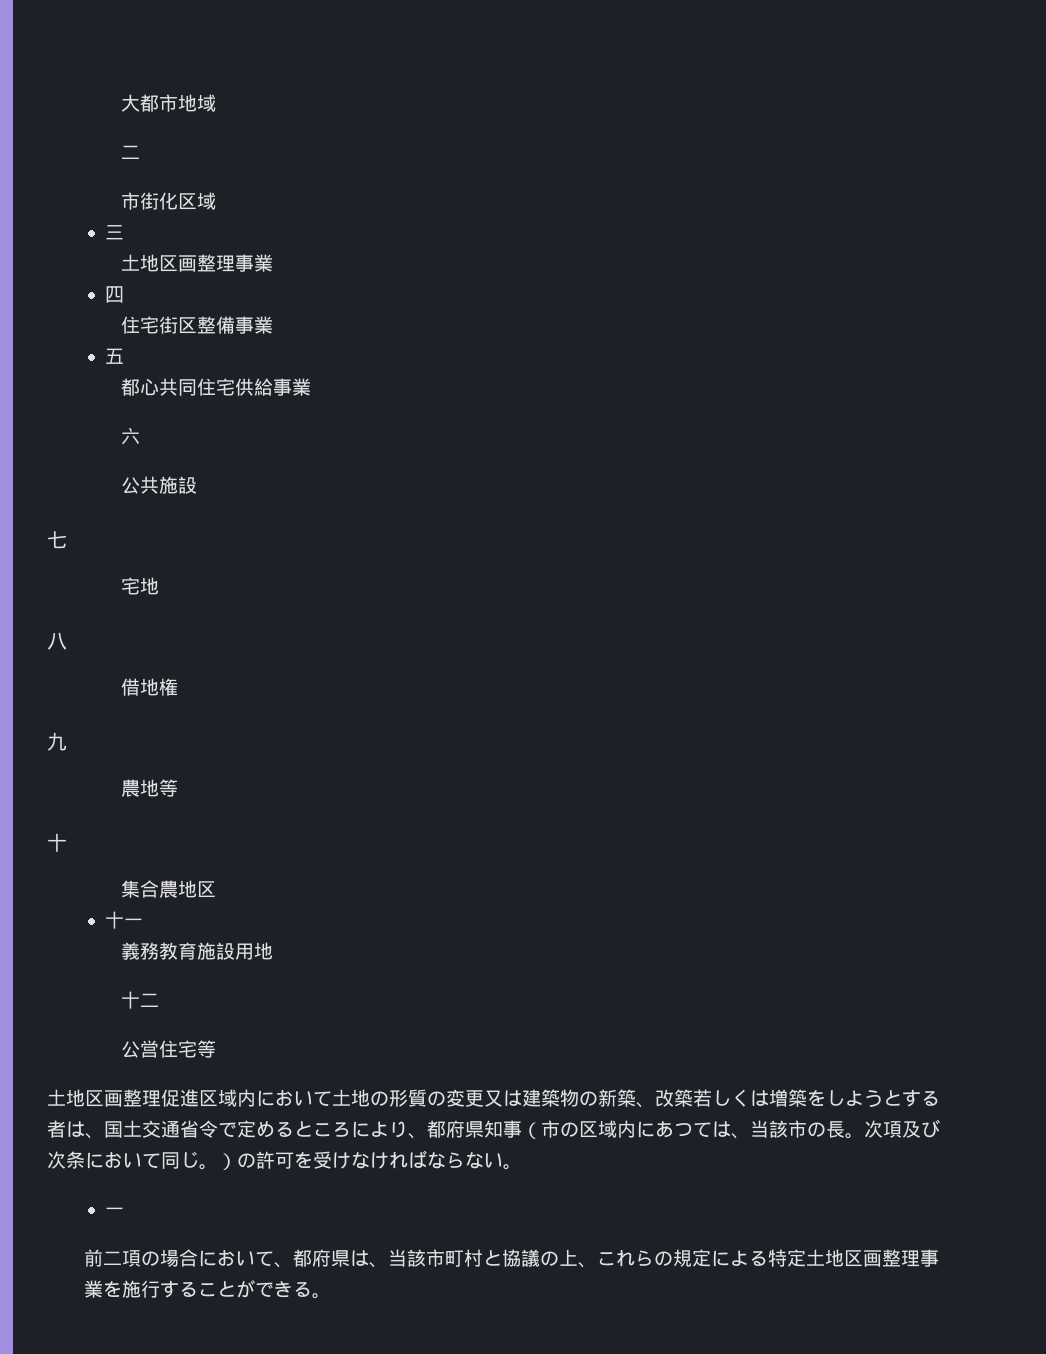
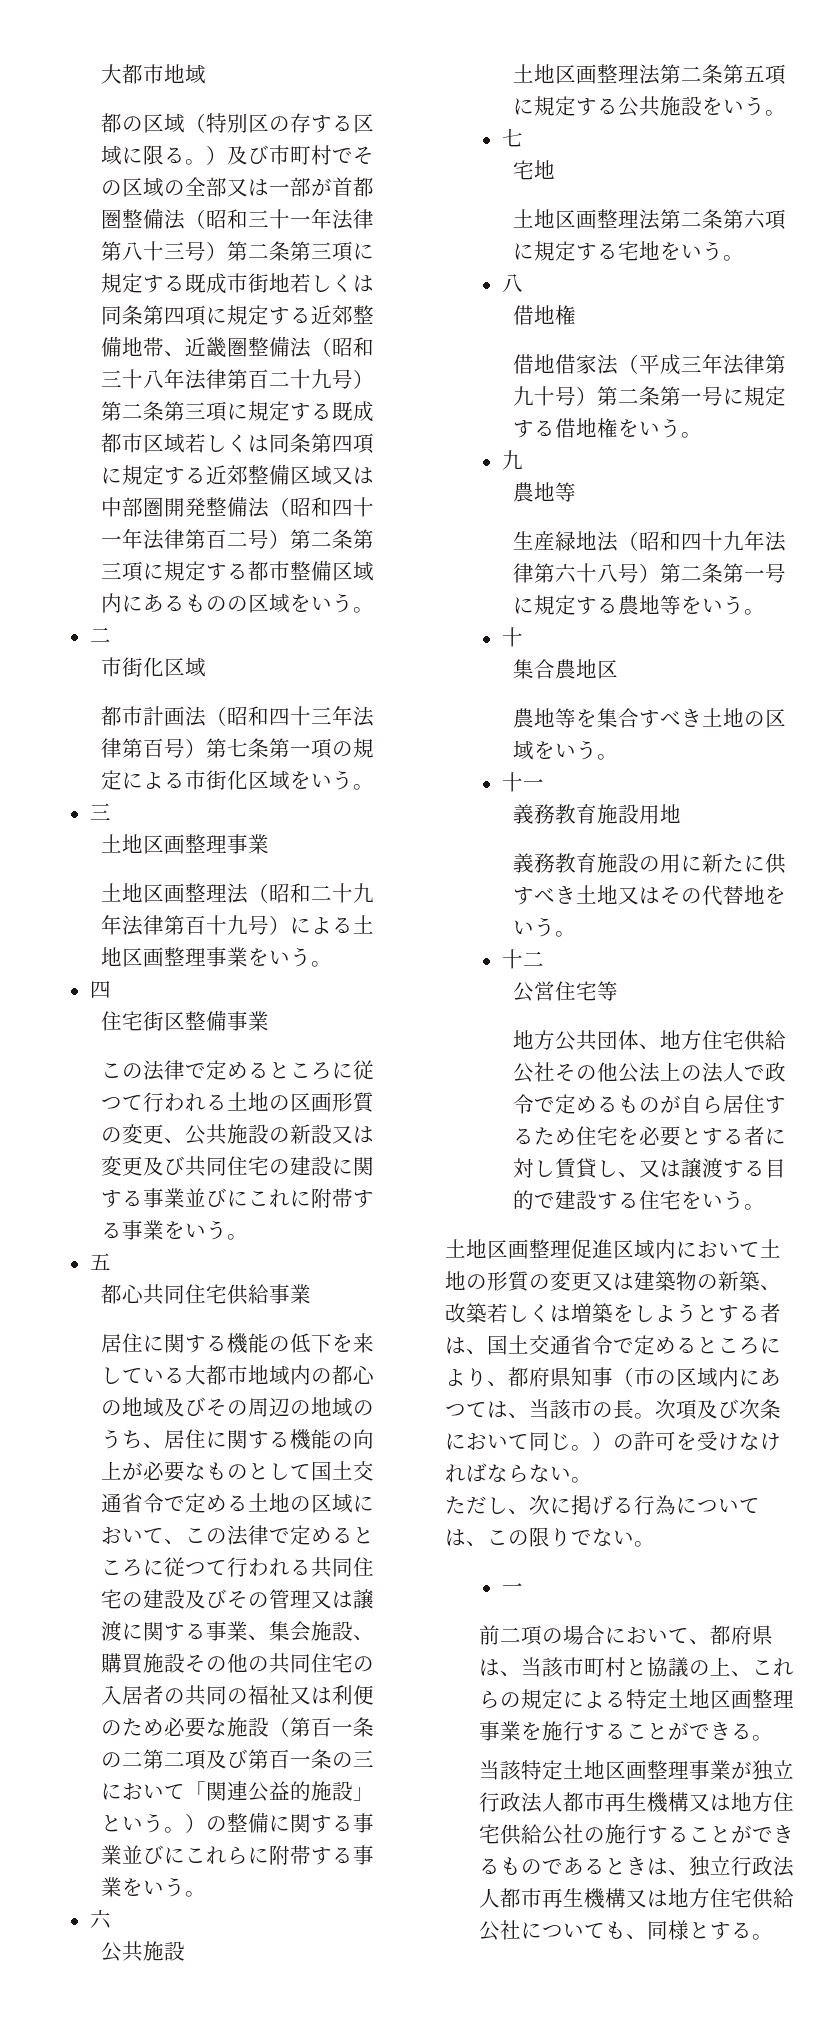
[121,145,141,159] [121,192,217,210] 二 // 市街化区域 -> [101,113,375,133] [101,145,375,165] [101,177,375,197] [101,208,375,230] [101,241,375,262] [101,273,375,294] [101,305,375,326] [101,336,375,358] [101,369,375,390] [101,401,375,422] [101,433,375,454] [101,464,375,485] [101,496,375,518] [101,529,375,550] [101,560,375,582] [101,593,375,613] [89,627,111,643] [101,657,207,677] [101,706,375,727] [101,738,375,759] [101,770,375,790] 都の区域（特別区の存する区域に限る。）及び市町村でその区域の全部又は一部が首都圏整備法（昭和三十一年法律第八十三号）第二条第三項に規定する既成市街地若しくは同条第四項に規定する近郊整備地帯、近畿圏整備法（昭和三十八年法律第百二十九号）第二条第三項に規定する既成都市区域若しくは同条第四項に規定する近郊整備区域又は中部圏開発整備法（昭和四十一年法律第百二号）第二条第三項に規定する都市整備区域内にあるものの区域をいう。 // 二 // 市街化区域 // 都市計画法（昭和四十三年法律第百号）第七条第一項の規定による市街化区域をいう。
(274, 263) none -> [101,883,375,904] [101,915,375,936] [101,947,333,967] // 土地区画整理法（昭和二十九年法律第百十九号）による土地区画整理事業をいう。
(274, 325) none -> [101,1060,375,1081] [101,1092,376,1113] [101,1124,375,1145] [101,1156,375,1177] [101,1188,375,1208] [101,1220,249,1240] // この法律で定めるところに従つて行われる土地の区画形質の変更、公共施設の新設又は変更及び共同住宅の建設に関する事業並びにこれに附帯する事業をいう。
[121,427,141,445] [121,476,198,494] [47,531,67,549] [121,577,160,595] [47,632,67,650] [121,678,179,696] [47,732,67,751] [121,779,179,797] [47,833,67,852] [121,880,217,898] 六 // 公共施設 // 七 // 宅地 // 八 // 借地権 // 九 // 農地等 // 十 // 集合農地区 -> [101,1333,375,1354] [101,1365,376,1385] [101,1397,375,1417] [101,1429,375,1450] [101,1461,375,1482] [101,1493,375,1513] [101,1525,375,1546] [101,1557,375,1578] [101,1589,375,1609] [101,1621,375,1642] [101,1653,375,1674] [101,1685,375,1706] [101,1717,375,1738] [101,1749,375,1770] [101,1781,375,1802] [101,1812,375,1833] [101,1845,375,1865] [101,1877,207,1897] [89,1909,111,1929] [101,1941,186,1962] [513,64,787,85] [513,96,787,117] [501,128,523,147] [513,160,556,180] [513,209,787,230] [513,241,745,261] [501,274,523,293] [513,305,577,325] [513,354,787,375] [513,386,787,406] [513,418,703,438] [501,450,523,470] [513,482,577,502] [513,531,787,552] [513,563,787,583] [513,595,766,615] [501,627,523,647] [513,659,619,679] [513,708,787,728] [513,740,619,760] 居住に関する機能の低下を来している大都市地域内の都心の地域及びその周辺の地域のうち、居住に関する機能の向上が必要なものとして国土交通省令で定める土地の区域において、この法律で定めるところに従つて行われる共同住宅の建設及びその管理又は譲渡に関する事業、集会施設、購買施設その他の共同住宅の入居者の共同の福祉又は利便のため必要な施設（第百一条の二第二項及び第百一条の三において「関連公益的施設」という。）の整備に関する事業並びにこれらに附帯する事業をいう。 // 六 // 公共施設 // 土地区画整理法第二条第五項に規定する公共施設をいう。 // 七 // 宅地 // 土地区画整理法第二条第六項に規定する宅地をいう。 // 八 // 借地権 // 借地借家法（平成三年法律第九十号）第二条第一号に規定する借地権をいう。 // 九 // 農地等 // 生産緑地法（昭和四十九年法律第六十八号）第二条第一号に規定する農地等をいう。 // 十 // 集合農地区 // 農地等を集合すべき土地の区域をいう。
[121,991,160,1009] [121,1040,217,1058] 十二 // 公営住宅等 -> [513,853,787,874] [513,885,787,906] [513,917,577,937] [501,949,544,969] [513,981,619,1002] [513,1030,787,1051] [513,1062,787,1083] [513,1094,787,1114] [513,1126,787,1147] [513,1158,787,1179] [513,1190,766,1210] 義務教育施設の用に新たに供すべき土地又はその代替地をいう。 // 十二 // 公営住宅等 // 地方公共団体、地方住宅供給公社その他公法上の法人で政令で定めるものが自ら居住するため住宅を必要とする者に対し賃貸し、又は譲渡する目的で建設する住宅をいう。
(522, 1167) none -> [445,1495,760,1515] [445,1527,655,1547] // ただし、次に掲げる行為については、この限りでない。
(332, 1296) none -> [479,1760,795,1781] [479,1792,795,1813] [479,1824,795,1845] [479,1856,795,1877] [479,1888,795,1909] [479,1920,774,1941] // 当該特定土地区画整理事業が独立行政法人都市再生機構又は地方住宅供給公社の施行することができるものであるときは、独立行政法人都市再生機構又は地方住宅供給公社についても、同様とする。

